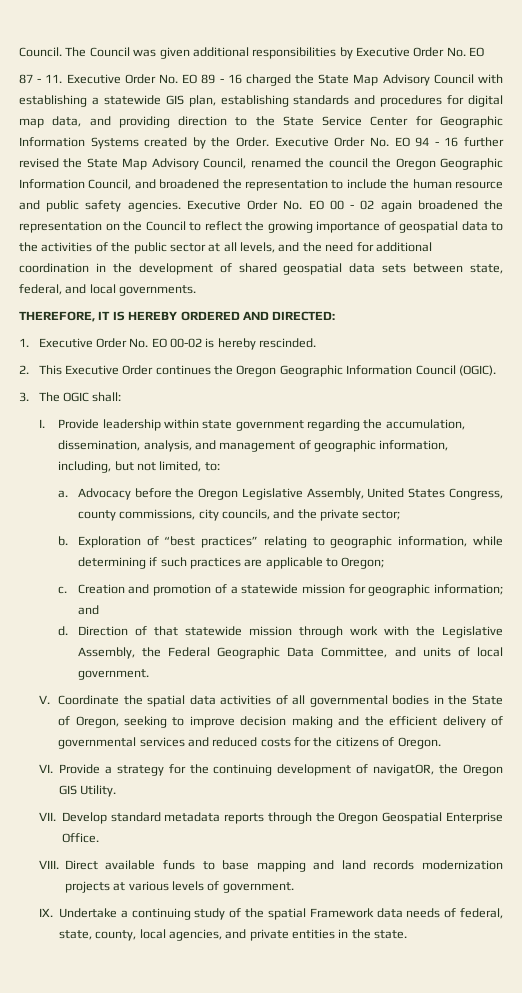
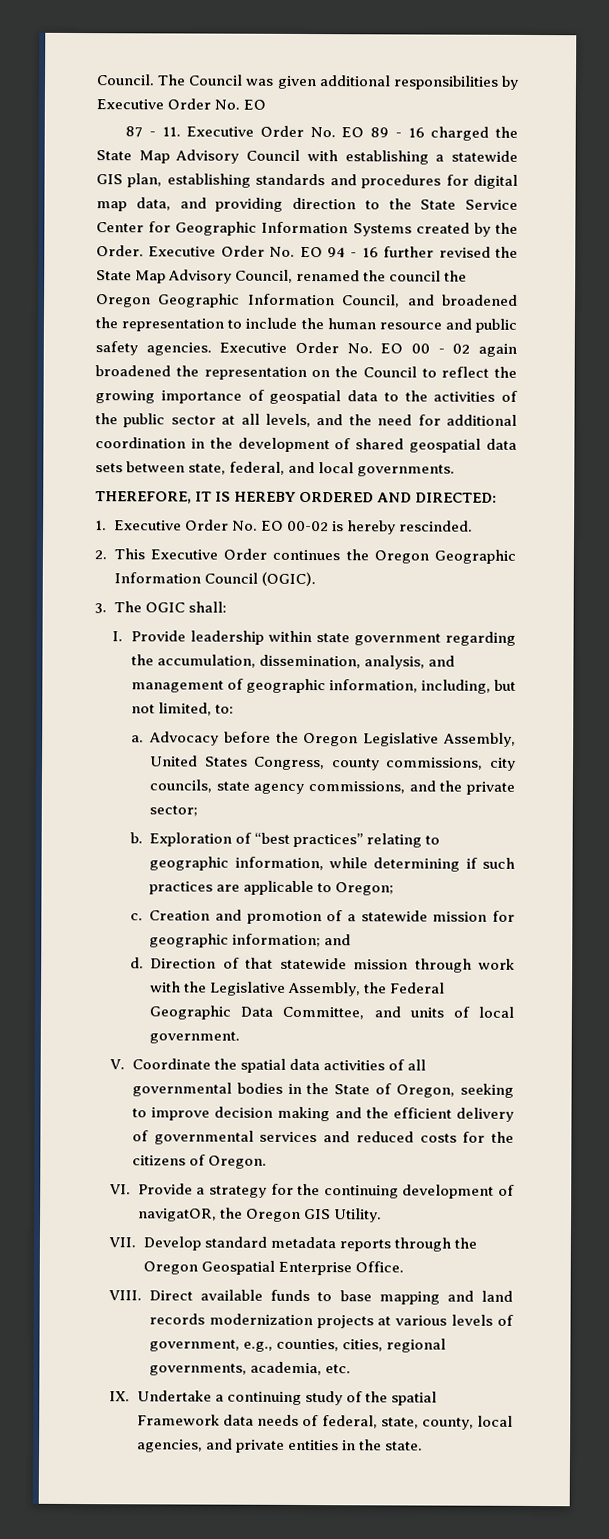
(270, 514) none -> [215,781,406,795] state agency commissions,
[222,882,294,893] government. -> [148,1338,447,1353] [148,1361,351,1376] government, e.g., counties, cities, regional governments, academia, etc.

